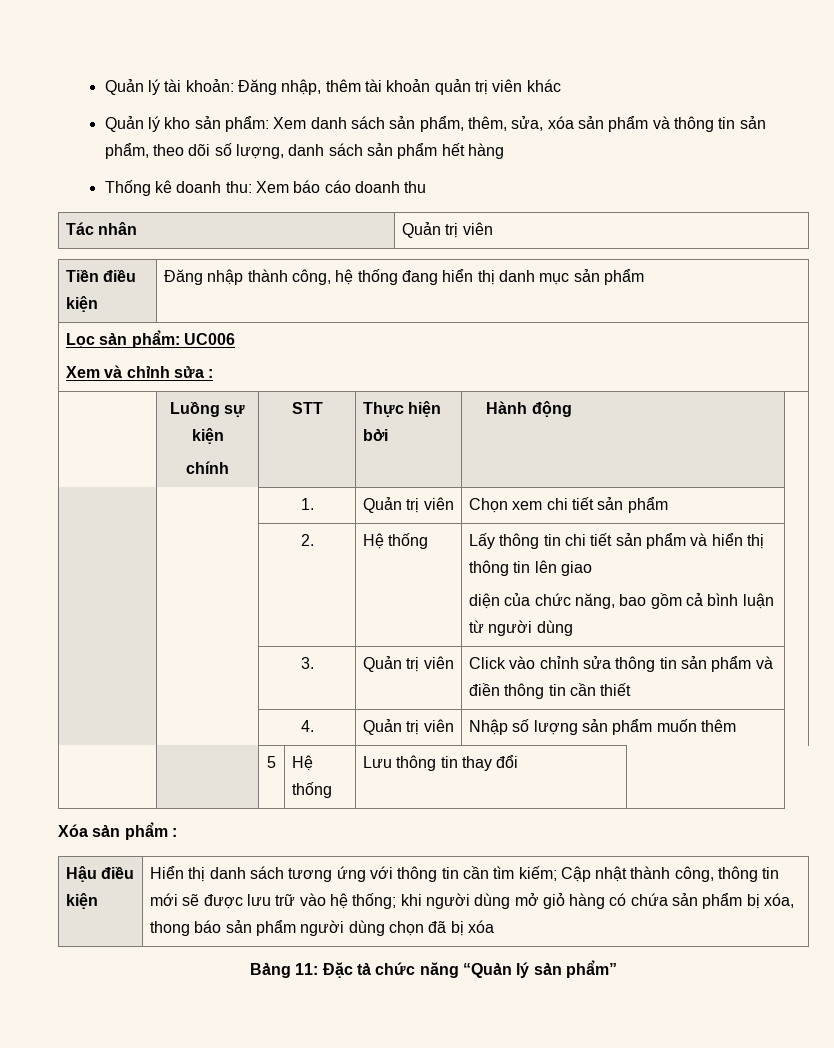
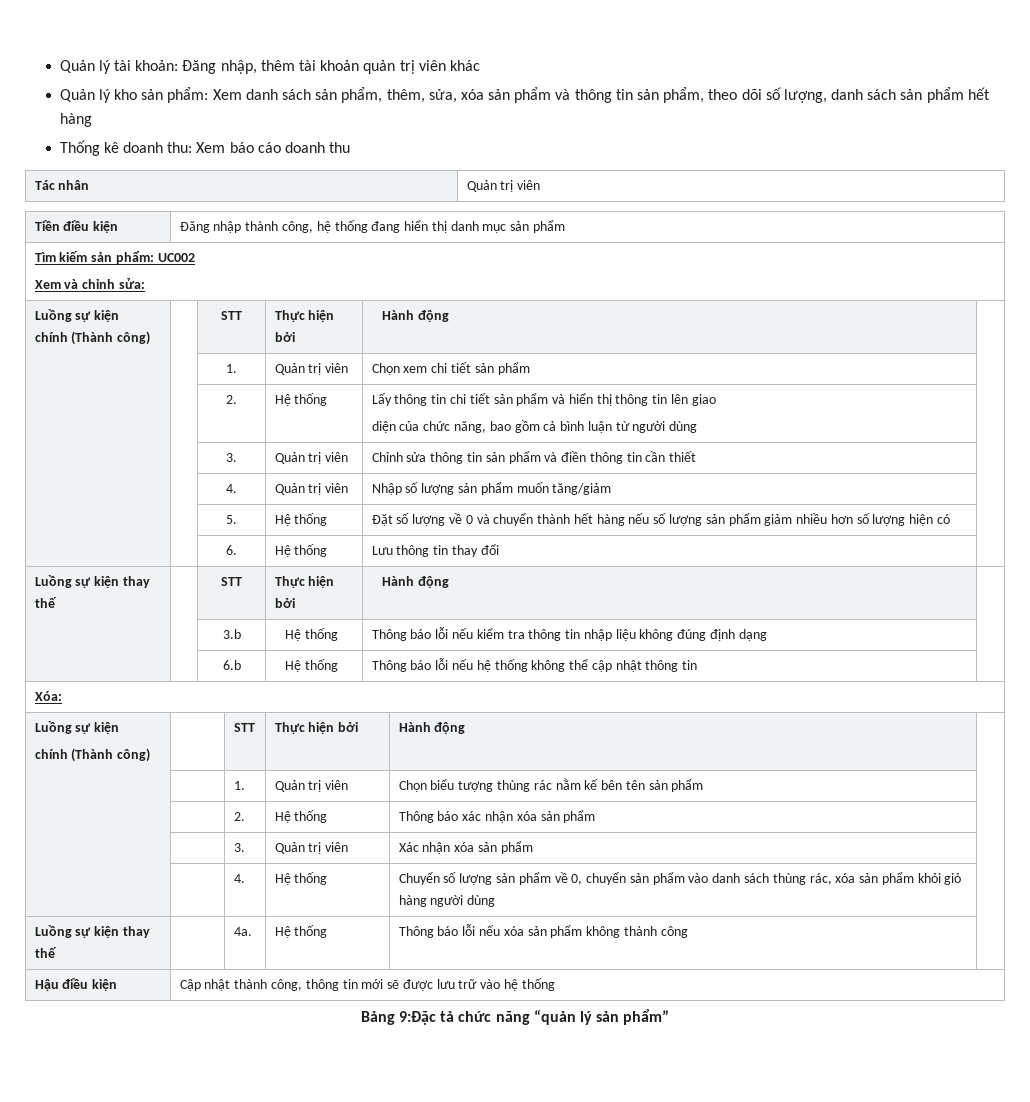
[65,330,235,348] Lọc sản phẩm: UC006 -> [34,250,195,264] Tìm kiếm sản phẩm: UC002
[173,366,214,378] [169,402,246,417] [191,428,224,444] [186,461,229,474] sửa : // | Luồng sự kiện // chính -> [118,277,145,289] [34,309,120,322] [34,331,151,345] sửa: // Luồng sự kiện // chính (Thành công) |
[468,656,579,669] Click vào chỉnh -> [371,452,403,462] Chỉnh
[700,719,736,732] [267,756,276,768] thêm | // | | 5 -> [552,483,612,495] [226,515,237,524] [274,513,328,526] [371,513,951,526] [226,545,237,555] tăng/giảm | // | | 5. | Hệ thống | Đặt số lượng về 0 và chuyển thành hết hàng nếu số lượng sản phẩm giảm nhiều hơn số lượng hiện có | // | | 6.
[58,822,177,840] [65,866,135,882] [65,893,98,909] [149,866,557,882] // Xóa sản phẩm : // Hậu điều kiện | Hiển thị danh sách tương ứng với thông tin cần tìm kiếm; -> [34,575,150,588] [34,597,57,608] [221,577,242,586] [274,576,335,588] [274,598,295,608] [382,576,449,588] [222,629,241,639] [285,628,338,641] [371,627,767,641] [222,660,241,670] [285,659,338,672] [371,658,698,672] [34,691,62,701] [34,721,120,734] [34,748,151,762] [233,723,255,732] [274,722,359,734] [398,722,466,734] [233,781,245,790] [274,780,349,792] [398,778,704,792] [233,812,245,821] [274,810,328,823] [398,810,596,823] [233,843,245,852] [274,842,349,854] [398,841,533,854] [233,874,245,883] [274,872,328,885] [398,872,962,885] [398,895,496,907] [34,925,150,938] [34,947,57,958] [233,927,252,936] [274,925,328,938] [398,924,688,938] [34,978,118,991] // Luồng sự kiện thay thế | | STT | Thực hiện bởi | Hành động | // | | 3.b | Hệ thống | Thông báo lỗi nếu kiểm tra thông tin nhập liệu không đúng định dạng | // | | 6.b | Hệ thống | Thông báo lỗi nếu hệ thống không thể cập nhật thông tin | // Xóa: // Luồng sự kiện // chính (Thành công) | | STT | Thực hiện bởi | Hành động | // | | 1. | Quản trị viên | Chọn biểu tượng thùng rác nằm kế bên tên sản phẩm | // | | 2. | Hệ thống | Thông báo xác nhận xóa sản phẩm | // | | 3. | Quản trị viên | Xác nhận xóa sản phẩm | // | | 4. | Hệ thống | Chuyển số lượng sản phẩm về 0, chuyển sản phẩm vào danh sách thùng rác, xóa sản phẩm khỏi giỏ hàng người dùng | // Luồng sự kiện thay thế | | 4a. | Hệ thống | Thông báo lỗi nếu xóa sản phẩm không thành công | // Hậu điều kiện |
[352,893,795,909] [149,920,494,936] thống; khi người dùng mở giỏ hàng có chứa sản phẩm bị xóa, thong báo sản phẩm người dùng chọn đã bị xóa -> [521,978,555,991] thống
[295,962,353,978] 11: Đặc -> [398,1011,436,1025] 9:Đặc
[462,963,512,978] “Quản -> [533,1010,576,1025] “quản

